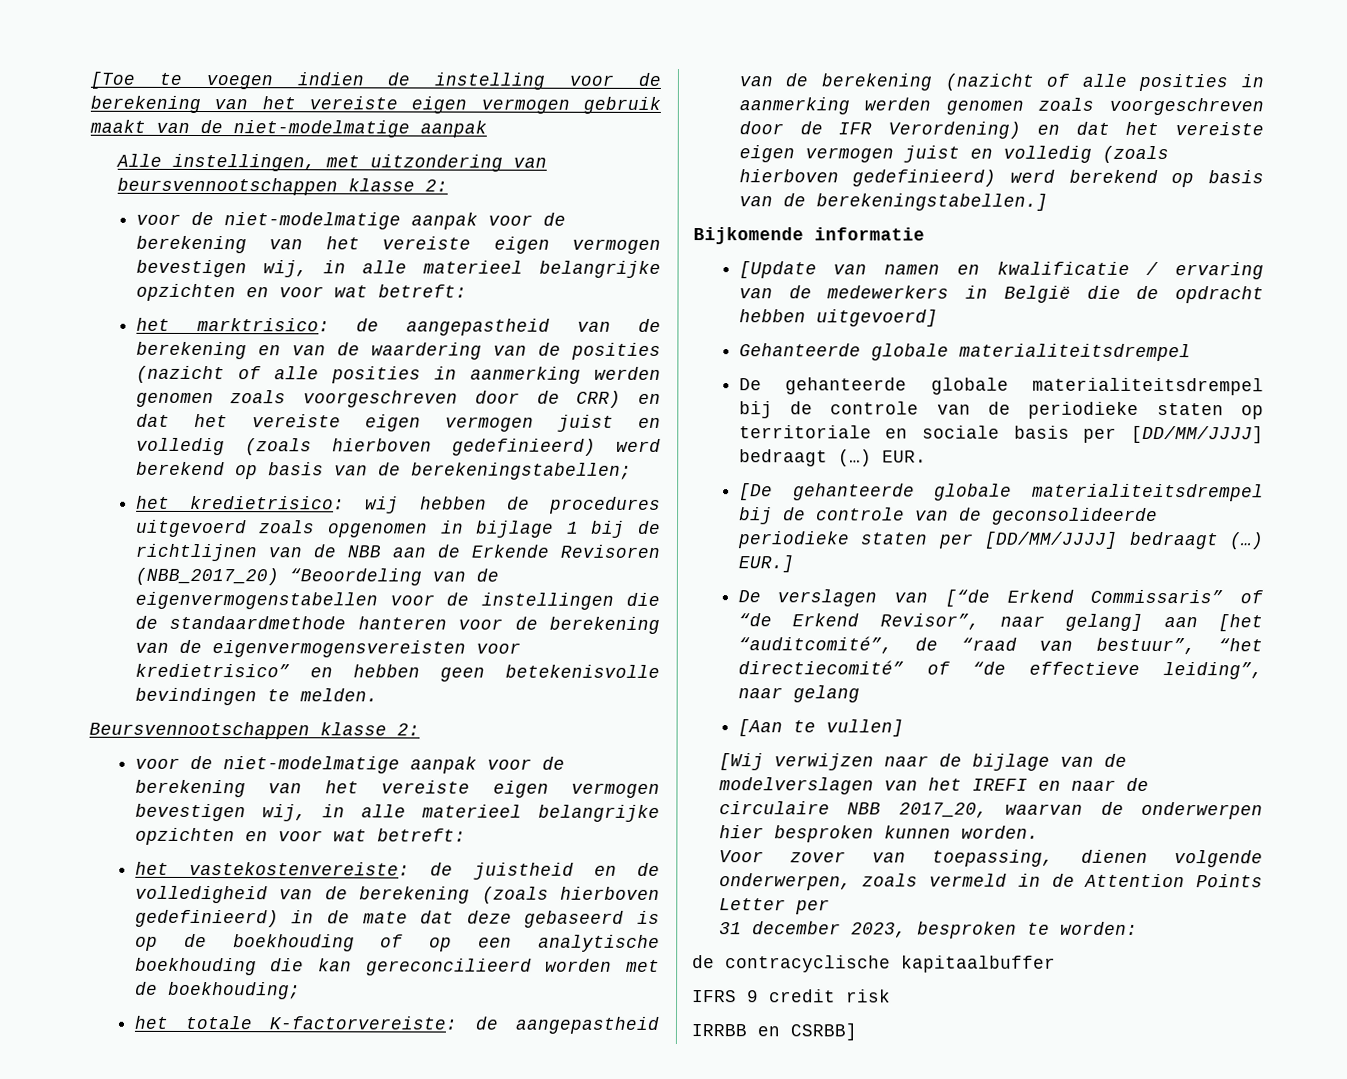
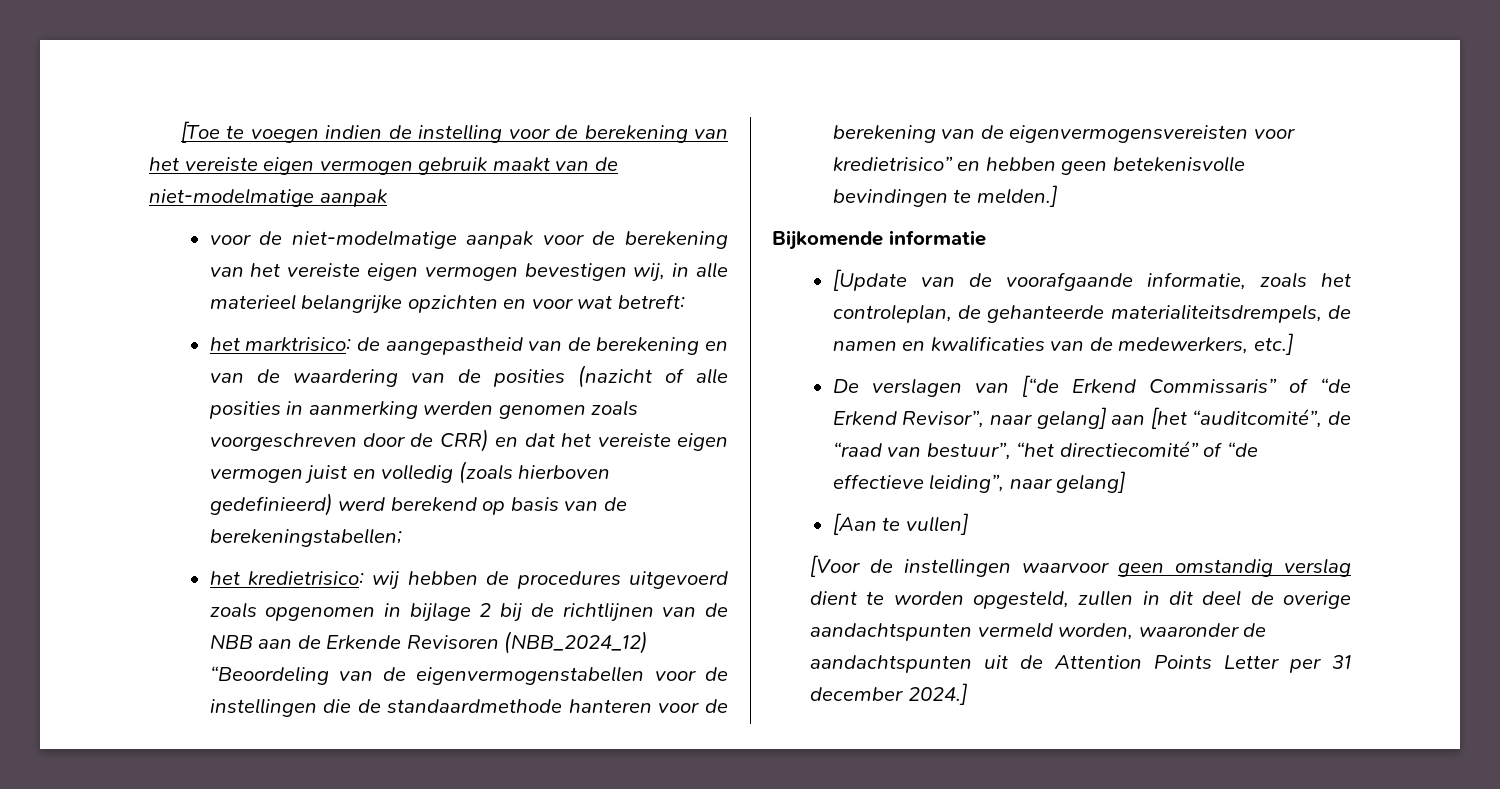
[115,153,547,172] [116,177,448,196] // Alle instellingen, met uitzondering van beursvennootschappen klasse 2: -> (388, 198) none
[566,521,579,534] 1 -> [479,603,492,617] 2
[134,567,279,586] (NBB_2017_20) -> [504,631,649,654] (NBB_2024_12)
[299,688,378,702] [89,721,420,740] [134,755,565,774] [134,779,660,798] [134,803,660,822] [134,827,466,846] [134,861,661,880] [134,885,660,904] [134,909,660,928] [134,933,660,952] [134,957,660,976] [134,981,301,1000] [133,1015,659,1034] [738,73,1264,92] [738,97,1264,116] [738,121,1264,139] [738,145,1169,164] [738,169,1264,188] [738,193,1048,211] [693,227,925,245] [738,261,1264,280] [738,285,1264,304] [738,309,938,327] [738,343,1191,362] [738,377,1264,396] [738,401,1264,420] [738,425,1264,444] [738,449,927,467] [738,483,1264,502] [738,507,1158,526] [736,531,1264,550] [737,555,794,573] melden. // Beursvennootschappen klasse 2: // voor de niet-modelmatige aanpak voor de berekening van het vereiste eigen vermogen bevestigen wij, in alle materieel belangrijke opzichten en voor wat betreft: // het vastekostenvereiste: de juistheid en de volledigheid van de berekening (zoals hierboven gedefinieerd) in de mate dat deze gebaseerd is op de boekhouding of op een analytische boekhouding die kan gereconcilieerd worden met de boekhouding; // het totale K-factorvereiste: de aangepastheid van de berekening (nazicht of alle posities in aanmerking werden genomen zoals voorgeschreven door de IFR Verordening) en dat het vereiste eigen vermogen juist en volledig (zoals hierboven gedefinieerd) werd berekend op basis van de berekeningstabellen.] // Bijkomende informatie // [Update van namen en kwalificatie / ervaring van de medewerkers in België die de opdracht hebben uitgevoerd] // Gehanteerde globale materialiteitsdrempel // De gehanteerde globale materialiteitsdrempel bij de controle van de periodieke staten op territoriale en sociale basis per [DD/MM/JJJJ] bedraagt (…) EUR. // [De gehanteerde globale materialiteitsdrempel bij de controle van de geconsolideerde periodieke staten per [DD/MM/JJJJ] bedraagt (…) EUR.] -> [976,185,1058,207] [772,230,986,250] [832,269,1351,291] [832,304,1351,323] [832,333,1294,355] melden.] // Bijkomende informatie // [Update van de voorafgaande informatie, zoals het controleplan, de gehanteerde materialiteitsdrempels, de namen en kwalificaties van de medewerkers, etc.]
[792,685,860,703] gelang -> [1056,471,1127,493] gelang]
[718,753,1127,771] [718,777,1149,795] [718,801,1263,820] [718,825,1039,843] [718,849,1263,868] [718,873,1041,891] [Wij verwijzen naar de bijlage van de modelverslagen van het IREFI en naar de circulaire NBB 2017_20, waarvan de onderwerpen hier besproken kunnen worden. // Voor zover van toepassing, dienen volgende onderwerpen, zoals vermeld in -> [810,555,1351,577] [810,590,1351,609] [810,622,1267,641] [810,655,1009,673] [Voor de instellingen waarvoor geen omstandig verslag dient te worden opgesteld, zullen in dit deel de overige aandachtspunten vermeld worden, waaronder de aandachtspunten uit
(830, 907) // -> (1322, 665) none
[850,921,1138,939] [692,955,1056,973] [692,989,891,1003] [691,1023,857,1041] 2023, besproken te worden: // de contracyclische kapitaalbuffer // IFRS 9 credit risk // IRRBB en CSRBB] -> [907,683,968,705] 2024.]

